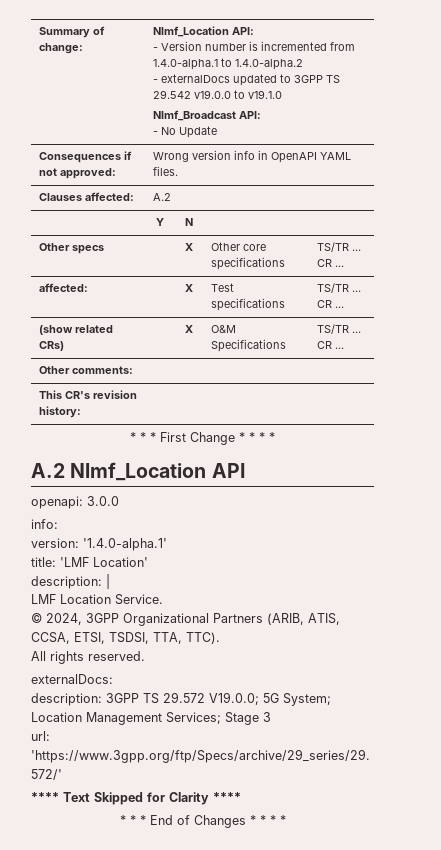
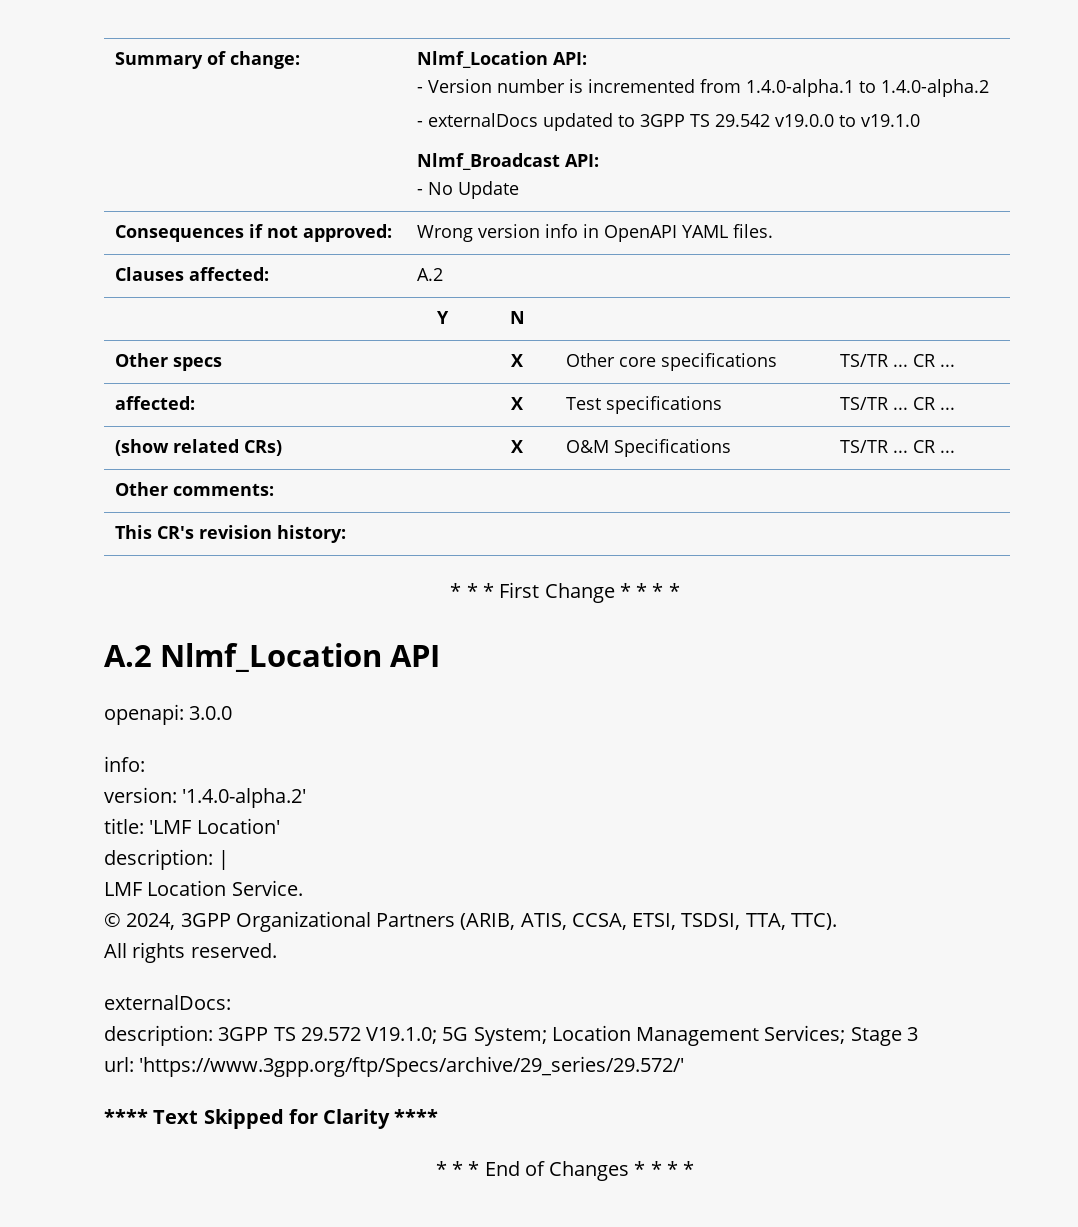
[83,538,167,551] '1.4.0-alpha.1' -> [182,788,307,808] '1.4.0-alpha.2'
[209,692,259,705] V19.0.0; -> [366,1027,438,1044] V19.1.0;

